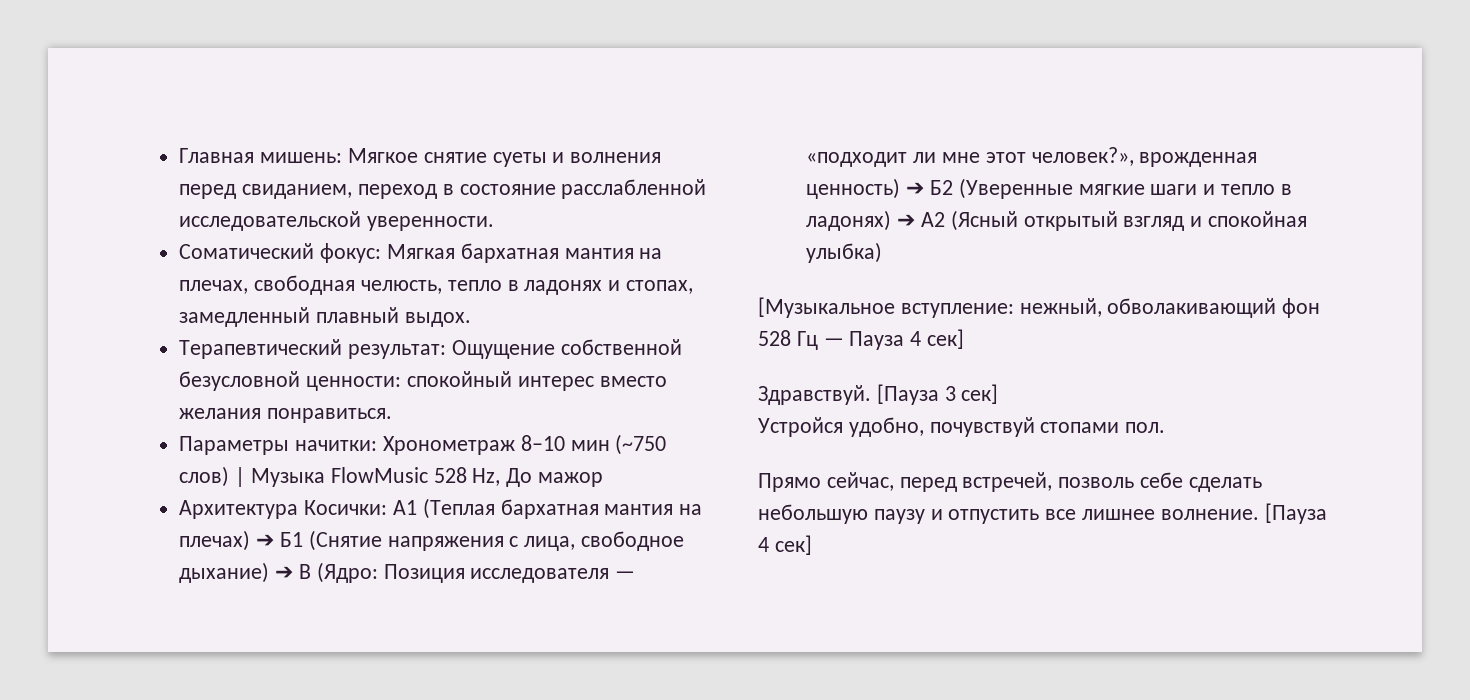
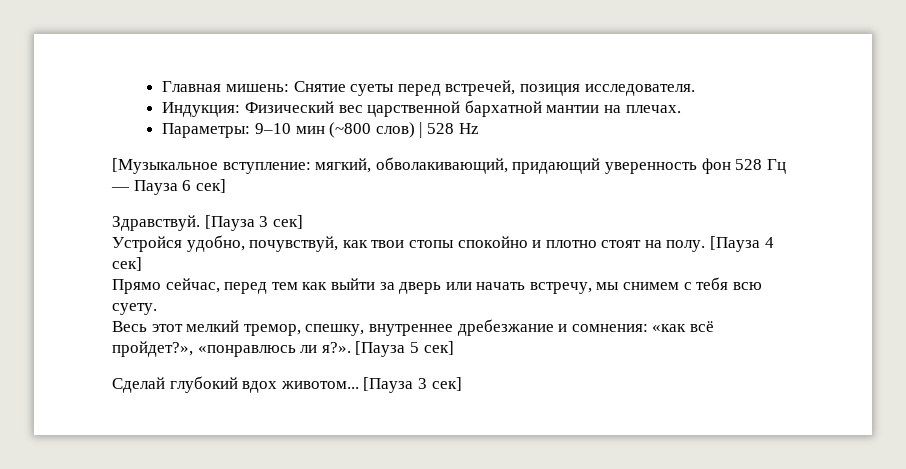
[347,148,662,167] [179,179,707,199] [179,211,495,231] [179,243,663,263] [179,275,693,295] [179,307,471,327] [179,339,682,359] [179,371,667,391] [179,408,393,423] [179,434,667,455] [179,466,603,487] [179,498,703,519] [179,530,684,551] [179,562,636,583] [806,147,1258,167] [806,178,1292,199] [806,210,1307,231] [806,242,883,263] [758,297,1277,318] Мягкое снятие суеты и волнения перед свиданием, переход в состояние расслабленной исследовательской уверенности. // Соматический фокус: Мягкая бархатная мантия на плечах, свободная челюсть, тепло в ладонях и стопах, замедленный плавный выдох. // Терапевтический результат: Ощущение собственной безусловной ценности: спокойный интерес вместо желания понравиться. // Параметры начитки: Хронометраж 8–10 мин (~750 слов) | Музыка FlowMusic 528 Hz, До мажор // Архитектура Косички: А1 (Теплая бархатная мантия на плечах) ➔ Б1 (Снятие напряжения с лица, свободное дыхание) ➔ В (Ядро: Позиция исследователя — «подходит ли мне этот человек?», врожденная ценность) ➔ Б2 (Уверенные мягкие шаги и тепло в ладонях) ➔ А2 (Ясный открытый взгляд и спокойная улыбка) // [Музыкальное вступление: нежный, обволакивающий -> [293,80,695,96] [162,100,681,117] [162,122,479,138] [112,157,697,174] Снятие суеты перед встречей, позиция исследователя. // Индукция: Физический вес царственной бархатной мантии на плечах. // Параметры: 9–10 мин (~800 слов) | 528 Hz // [Музыкальное вступление: мягкий, обволакивающий, придающий уверенность
[910,331,922,346] 4 -> [182,180,192,191] 6
[929,417,1166,437] [758,472,1262,492] [758,503,1327,524] [758,537,769,552] почувствуй стопами пол. // Прямо сейчас, перед встречей, позволь себе сделать небольшую паузу и отпустить все лишнее волнение. [Пауза 4 -> [249,236,774,252] [112,257,142,271] [112,277,762,294] [112,303,157,315] [112,319,714,336] [112,341,454,357] [112,376,427,393] почувствуй, как твои стопы спокойно и плотно стоят на полу. [Пауза 4 сек] // Прямо сейчас, перед тем как выйти за дверь или начать встречу, мы снимем с тебя всю суету. // Весь этот мелкий тремор, спешку, внутреннее дребезжание и сомнения: «как всё пройдет?», «понравлюсь ли я?». [Пауза 5 сек] // Сделай глубокий вдох животом... [Пауза 3

